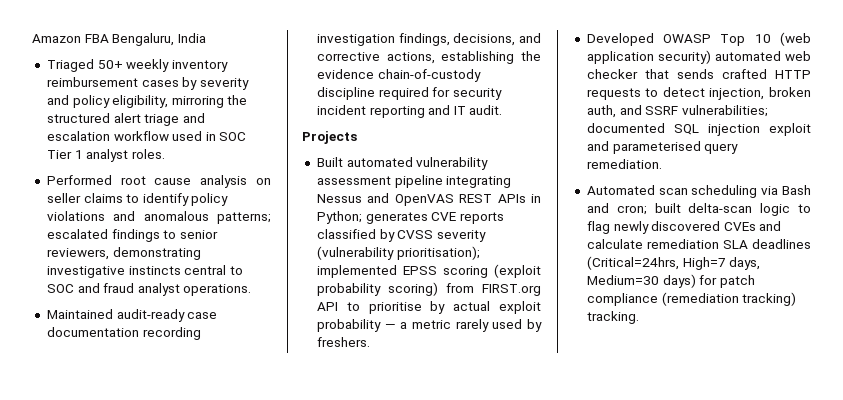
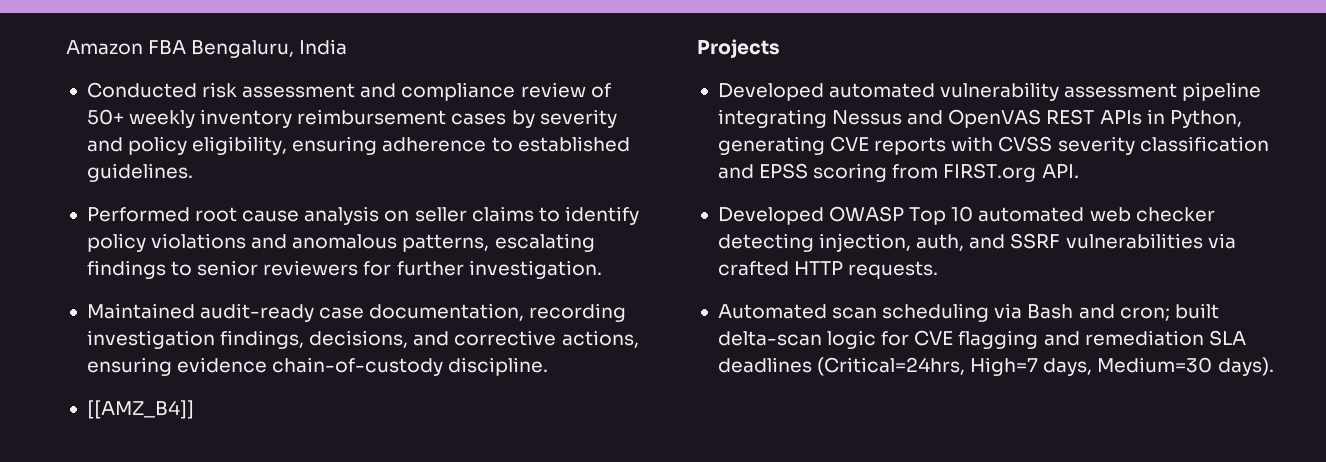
[46,59,94,72] Triaged -> [86,82,611,101] Conducted risk assessment and compliance review of
[171,95,248,108] [46,113,205,126] [46,131,247,141] [46,149,165,162] mirroring the structured alert triage and escalation workflow used in SOC Tier 1 analyst roles. -> [292,136,630,155] [86,163,193,182] ensuring adherence to established guidelines.
[217,212,271,224] [46,229,108,239] patterns; escalated -> [402,233,595,252] patterns, escalating
[46,247,201,260] [46,265,243,278] [46,283,252,296] reviewers, demonstrating investigative instincts central to SOC and fraud analyst operations. -> [263,260,602,279] reviewers for further investigation.
[46,327,139,337] documentation -> [369,303,525,321] documentation,
[441,51,541,64] [316,69,481,82] [316,87,502,100] [316,105,503,118] establishing the evidence chain-of-custody discipline required for security incident reporting and IT audit. -> [86,357,549,376] [86,400,194,419] ensuring evidence chain-of-custody discipline. // [[AMZ_B4]]
[316,157,343,167] Built -> [717,83,824,101] Developed
[316,211,504,224] [316,229,486,242] [316,246,480,260] [316,264,541,278] [316,282,541,296] [316,301,541,314] [316,319,542,332] [316,337,370,347] [586,32,811,46] [586,50,811,64] [586,69,811,79] [586,87,811,100] [586,105,768,118] [586,123,811,136] [586,141,739,154] [586,159,662,169] Python; generates CVE reports classified by CVSS severity (vulnerability prioritisation); implemented EPSS scoring (exploit probability scoring) from FIRST.org API to prioritise by actual exploit probability — a metric rarely used by freshers. // Developed OWASP Top 10 (web application security) automated web checker that sends crafted HTTP requests to detect injection, broken auth, and SSRF vulnerabilities; documented SQL injection exploit and parameterised query remediation. -> [1169,110,1242,128] [717,136,1269,155] [717,163,1079,182] [717,206,1215,225] [717,233,1236,252] [717,261,939,279] Python, generating CVE reports with CVSS severity classification and EPSS scoring from FIRST.org API. // Developed OWASP Top 10 automated web checker detecting injection, auth, and SSRF vulnerabilities via crafted HTTP requests.
[798,204,811,213] [586,221,782,234] [586,239,643,249] to flag newly discovered CVEs and calculate -> [881,330,1080,349] for CVE flagging and
[662,274,755,288] [586,292,797,306] [586,311,639,324] days) for patch compliance (remediation tracking) tracking. -> [1217,357,1274,376] days).

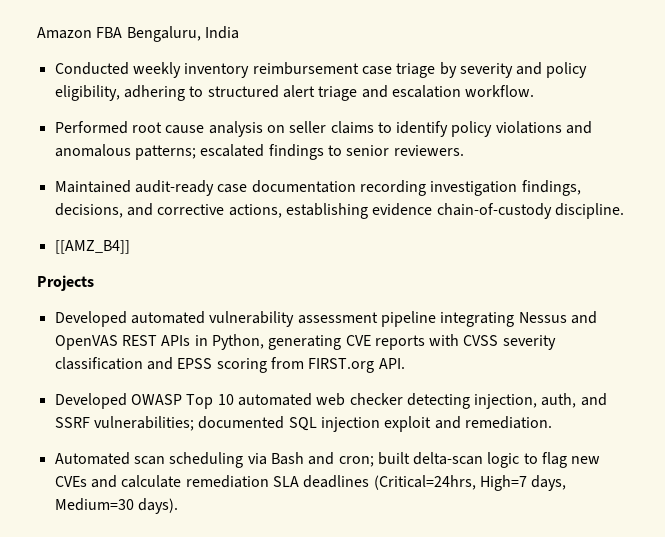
[202,82,611,101] [86,109,124,125] risk assessment and compliance review of 50+ -> (129, 68) none
[451,113,507,125] cases -> [361,63,436,78] case triage
[292,136,630,155] [86,163,193,182] ensuring adherence to established guidelines. -> [123,85,535,101] adhering to structured alert triage and escalation workflow.
[402,233,595,252] patterns, escalating -> [134,144,265,160] patterns; escalated
[263,260,602,279] reviewers for further investigation. -> [393,145,464,156] reviewers.
[369,303,525,321] documentation, -> [251,180,356,193] documentation
[86,357,172,376] ensuring -> [285,203,368,219] establishing
[1065,233,1236,249] [717,261,939,279] vulnerabilities via crafted HTTP requests. -> [93,416,552,432] vulnerabilities; documented SQL injection exploit and remediation.
[881,330,1080,349] for CVE flagging and -> [523,452,601,468] [54,475,182,488] to flag new CVEs and calculate

